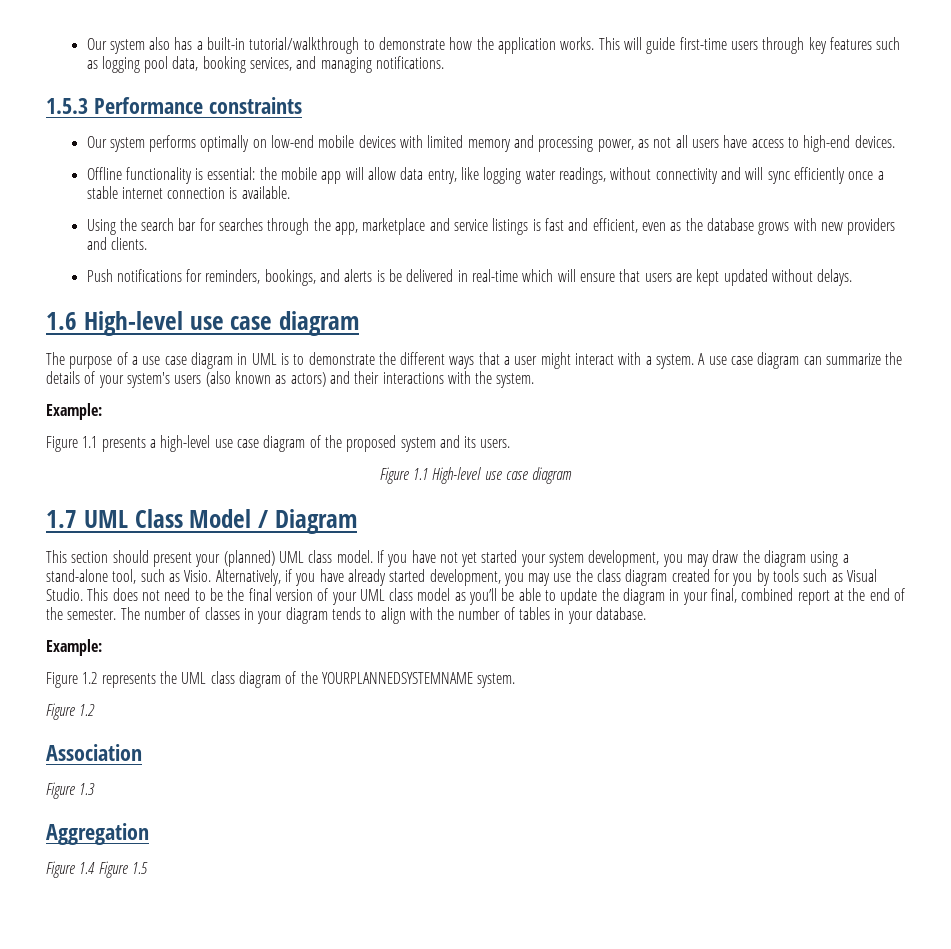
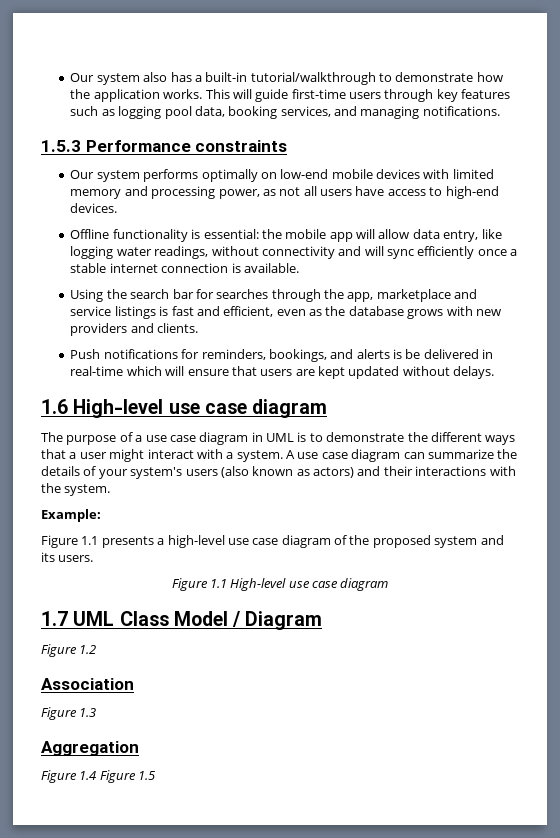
[46,550,849,567] [46,569,878,586] [46,588,905,605] [46,607,647,624] [46,639,102,656] [46,671,516,688] // This section should present your (planned) UML class model. If you have not yet started your system development, you may draw the diagram using a stand-alone tool, such as Visio. Alternatively, if you have already started development, you may use the class diagram created for you by tools such as Visual Studio. This does not need to be the final version of your UML class model as you’ll be able to update the diagram in your final, combined report at the end of the semester. The number of classes in your diagram tends to align with the number of tables in your database. // Example: // Figure 1.2 represents the UML class diagram of the YOURPLANNEDSYSTEMNAME system. -> (323, 620) none

